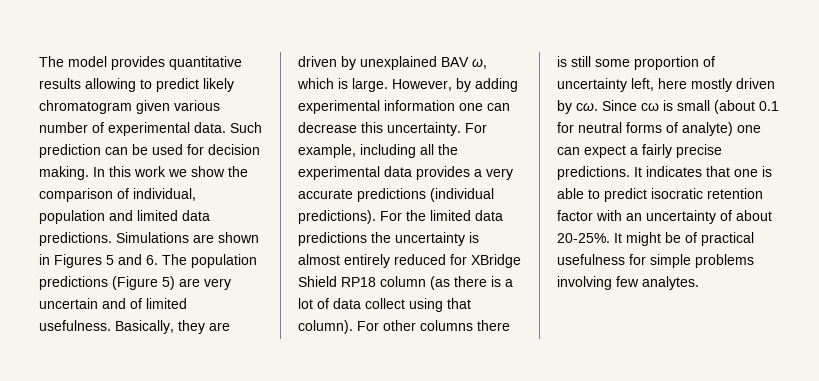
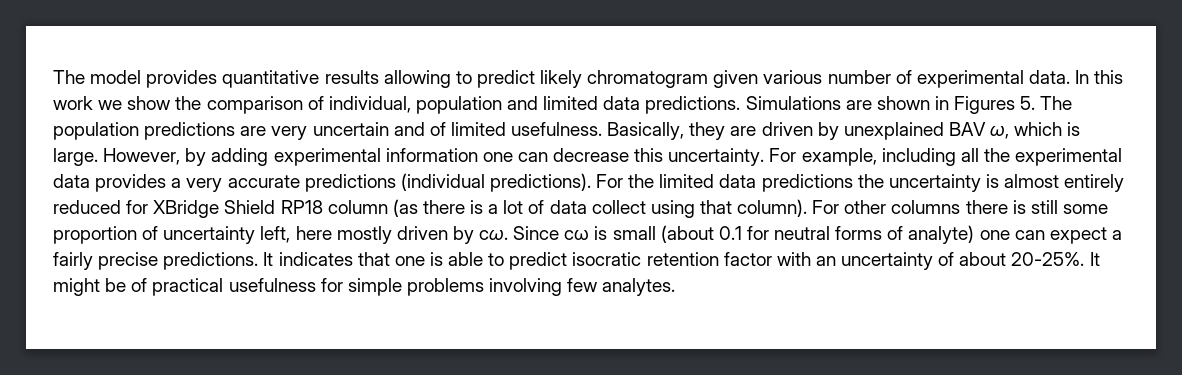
[230,122,262,133] [39,144,260,158] [39,166,89,180] Such prediction can be used for decision making. -> (1070, 77) none
[106,254,158,265] 5 and 6. -> [1020,96,1036,110] 5.
[112,276,175,290] (Figure 5) -> (236, 131) none

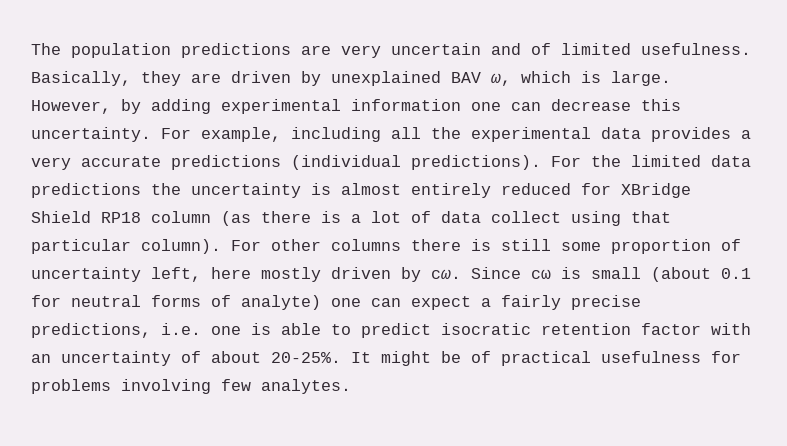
[53,70,1124,88] [53,96,1073,114] The model provides quantitative results allowing to predict likely chromatogram given various number of experimental data. In this work we show the comparison of individual, population and limited data predictions. Simulations are shown in Figures 5. The -> [31,43,61,55] The
(732, 207) none -> [31,239,131,254] particular
[163,252,390,270] predictions. It indicates that -> [31,323,201,338] predictions, i.e.
[347,278,402,296] simple -> (741, 357) none

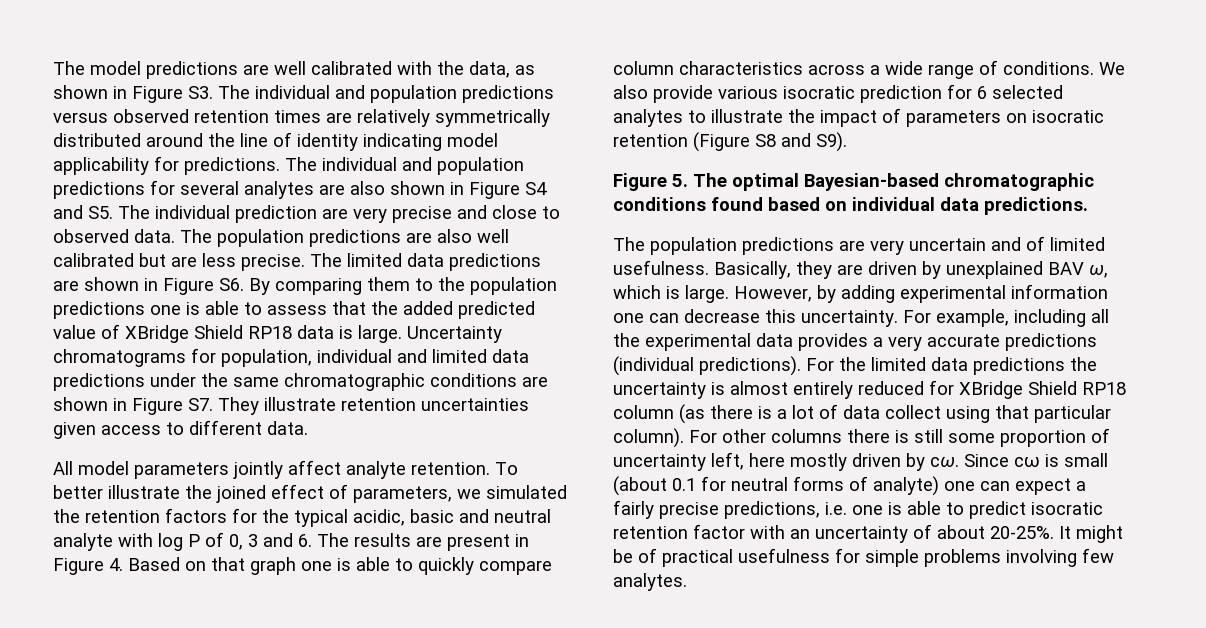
[31,43,61,55] The -> [53,61,535,79] [53,85,554,103] [53,109,550,127] [53,132,498,151] [53,156,524,175] [53,180,547,199] [53,205,560,223] [53,229,509,247] [53,253,541,271] [53,277,557,295] [53,301,535,319] [53,324,502,343] [53,348,529,367] [53,373,548,391] [53,397,529,415] [53,420,308,439] [53,460,518,479] [53,484,567,503] [53,508,551,527] [53,532,529,551] [53,557,552,575] [613,60,1125,79] [613,84,1063,103] [613,108,1104,127] [613,132,847,152] [613,173,1094,191] [613,197,1088,215] [613,237,645,251] The model predictions are well calibrated with the data, as shown in Figure S3. The individual and population predictions versus observed retention times are relatively symmetrically distributed around the line of identity indicating model applicability for predictions. The individual and population predictions for several analytes are also shown in Figure S4 and S5. The individual prediction are very precise and close to observed data. The population predictions are also well calibrated but are less precise. The limited data predictions are shown in Figure S6. By comparing them to the population predictions one is able to assess that the added predicted value of XBridge Shield RP18 data is large. Uncertainty chromatograms for population, individual and limited data predictions under the same chromatographic conditions are shown in Figure S7. They illustrate retention uncertainties given access to different data. // All model parameters jointly affect analyte retention. To better illustrate the joined effect of parameters, we simulated the retention factors for the typical acidic, basic and neutral analyte with log P of 0, 3 and 6. The results are present in Figure 4. Based on that graph one is able to quickly compare column characteristics across a wide range of conditions. We also provide various isocratic prediction for 6 selected analytes to illustrate the impact of parameters on isocratic retention (Figure S8 and S9). // Figure 5. The optimal Bayesian-based chromatographic conditions found based on individual data predictions. // The
(741, 357) none -> [865,549,919,567] simple

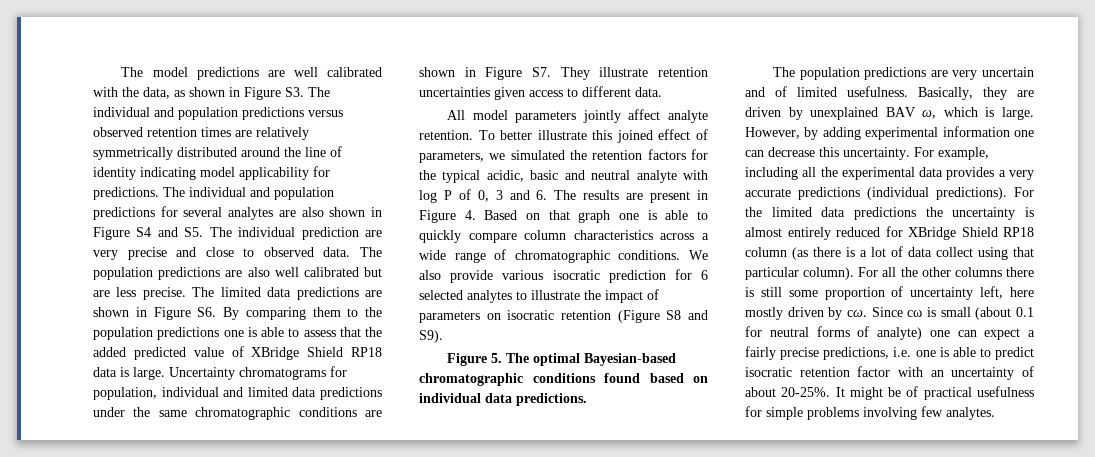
[185,485,212,499] the -> [592,130,613,140] this
(998, 67) none -> [514,250,610,263] chromatographic
(717, 436) none -> [882,267,918,277] all the

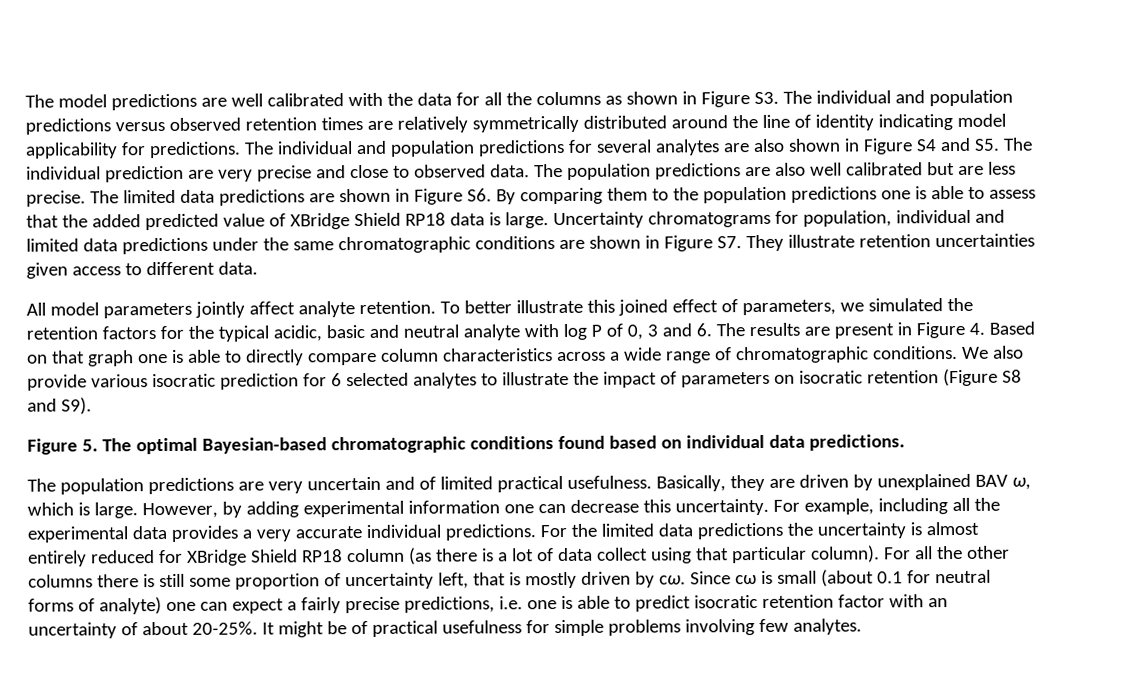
[143,87,170,99] data, -> [416,91,601,106] data for all the columns
[419,230,461,243] quickly -> [245,349,304,366] directly
(837, 92) none -> [496,475,563,493] practical
[798,187,1007,200] predictions (individual predictions). -> [365,524,536,541] individual predictions.
[1010,287,1034,297] here -> [472,572,521,586] that is

